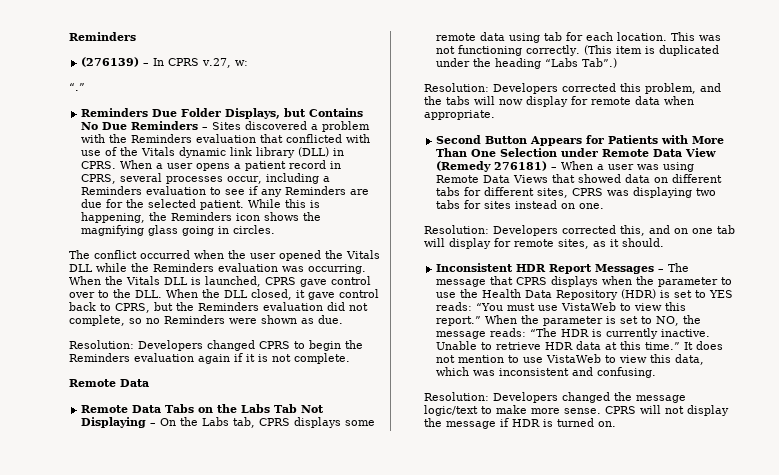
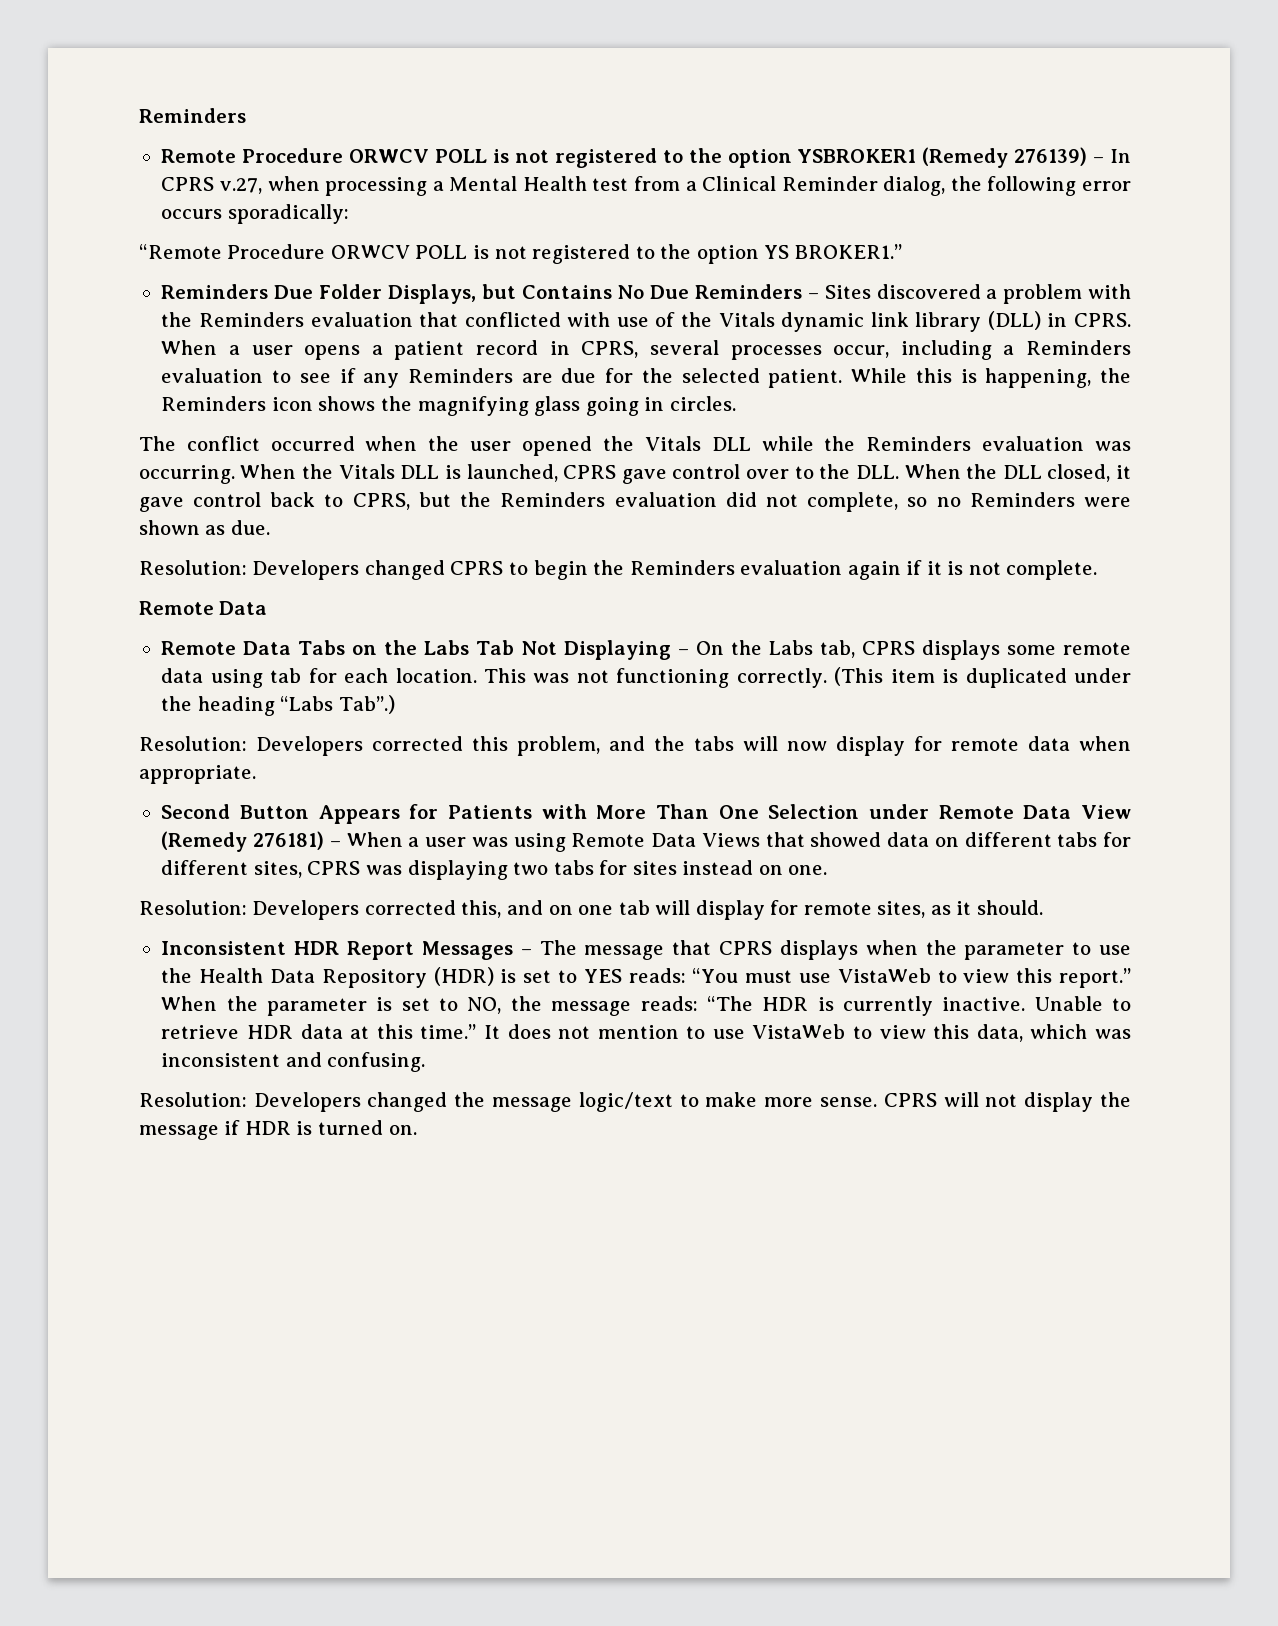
[81,57,249,68] [68,83,85,91] (276139) – In CPRS v.27, w: // “.” -> [161,147,1131,168] [161,176,1131,196] [161,204,349,224] [138,244,902,264] Remote Procedure ORWCV POLL is not registered to the option YSBROKER1 (Remedy 276139) – In CPRS v.27, when processing a Mental Health test from a Clinical Reminder dialog, the following error occurs sporadically: // “Remote Procedure ORWCV POLL is not registered to the option YS BROKER1.”

